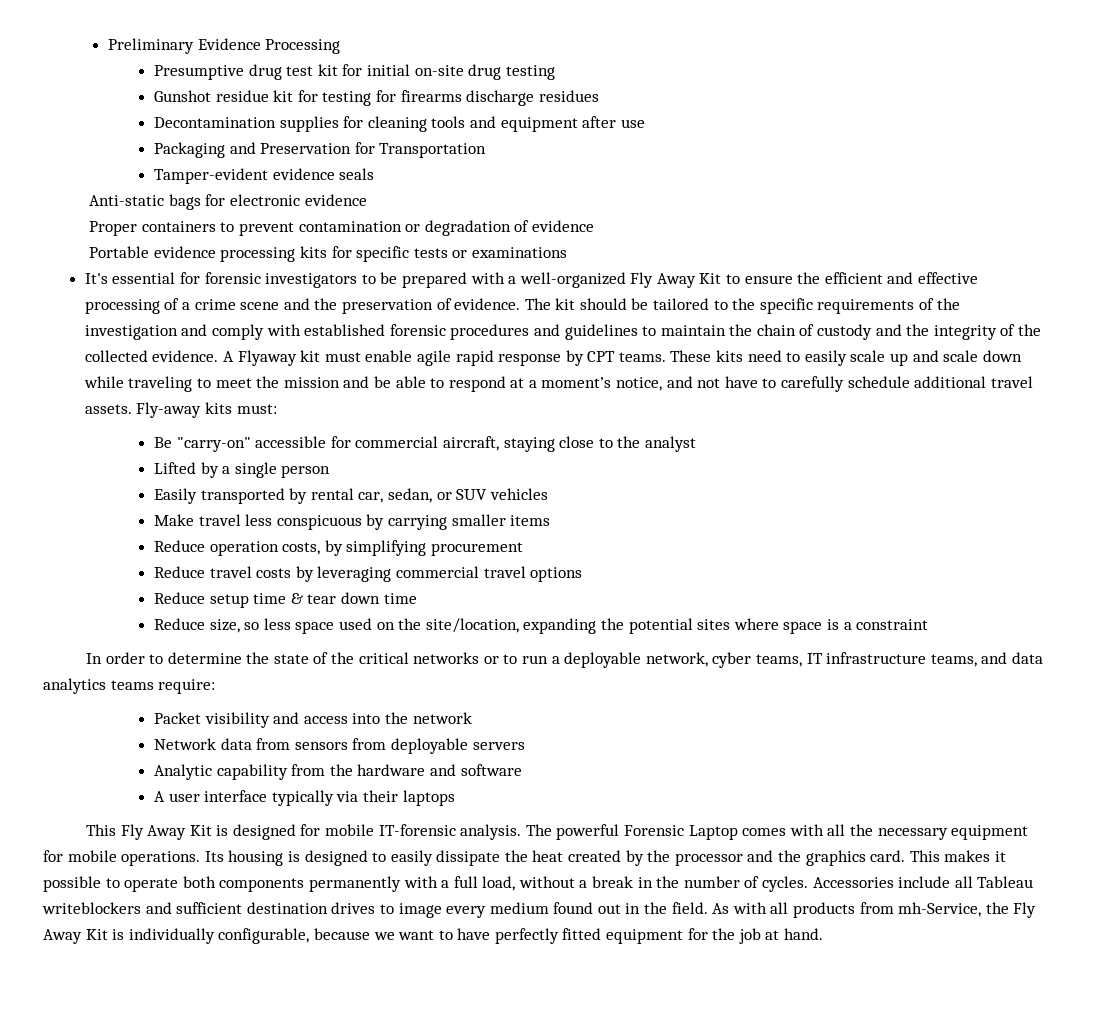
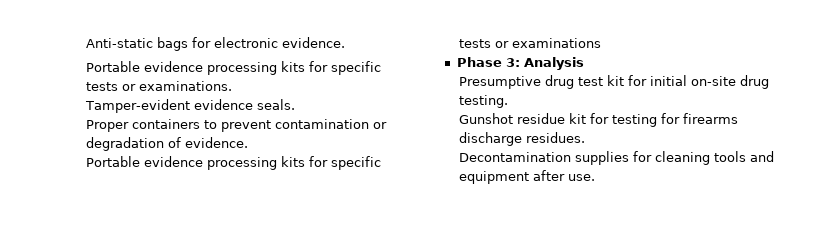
[107,38,341,54] [154,64,555,80] [154,90,599,106] [154,116,645,132] [154,142,487,158] [154,168,375,184] Preliminary Evidence Processing // Presumptive drug test kit for initial on-site drug testing // Gunshot residue kit for testing for firearms discharge residues // Decontamination supplies for cleaning tools and equipment after use // Packaging and Preservation for Transportation // Tamper-evident evidence seals // -> (85, 43) none
[304,194,367,206] evidence -> [281,37,345,48] [85,61,381,75] [85,81,232,91] [84,99,295,113] evidence. // Portable evidence processing kits for specific tests or examinations. // Tamper-evident evidence seals.
[531,220,594,232] evidence -> [184,137,248,148] evidence.
[84,272,979,288] [84,298,960,314] [84,324,1042,340] [84,350,1022,366] [83,376,1033,392] [84,402,277,418] [154,436,697,452] [154,462,331,478] [154,488,548,504] [154,514,551,530] [154,540,524,556] [154,566,583,582] [154,592,417,608] [154,618,929,634] [85,652,1043,668] [43,678,216,694] [154,712,472,728] [154,738,525,754] [154,764,522,780] [154,790,455,806] [85,824,1029,840] [43,850,1006,866] [43,876,1034,892] [42,902,1037,918] [43,928,824,944] It's essential for forensic investigators to be prepared with a well-organized Fly Away Kit to ensure the efficient and effective processing of a crime scene and the preservation of evidence. The kit should be tailored to the specific requirements of the investigation and comply with established forensic procedures and guidelines to maintain the chain of custody and the integrity of the collected evidence. A Flyaway kit must enable agile rapid response by CPT teams. These kits need to easily scale up and scale down while traveling to meet the mission and be able to respond at a moment’s notice, and not have to carefully schedule additional travel assets. Fly-away kits must: // Be "carry-on" accessible for commercial aircraft, staying close to the analyst // Lifted by a single person // Easily transported by rental car, sedan, or SUV vehicles // Make travel less conspicuous by carrying smaller items // Reduce operation costs, by simplifying procurement // Reduce travel costs by leveraging commercial travel options // Reduce setup time & tear down time // Reduce size, so less space used on the site/location, expanding the potential sites where space is a constraint // In order to determine the state of the critical networks or to run a deployable network, cyber teams, IT infrastructure teams, and data analytics teams require: // Packet visibility and access into the network // Network data from sensors from deployable servers // Analytic capability from the hardware and software // A user interface typically via their laptops // This Fly Away Kit is designed for mobile IT-forensic analysis. The powerful Forensic Laptop comes with all the necessary equipment for mobile operations. Its housing is designed to easily dissipate the heat created by the processor and the graphics card. This makes it possible to operate both components permanently with a full load, without a break in the number of cycles. Accessories include all Tableau writeblockers and sufficient destination drives to image every medium found out in the field. As with all products from mh-Service, the Fly Away Kit is individually configurable, because we want to have perfectly fitted equipment for the job at hand. -> [456,57,584,70] [458,75,769,89] [458,95,508,108] [458,113,738,127] [458,132,585,146] [458,151,774,165] [458,170,595,184] Phase 3: Analysis // Presumptive drug test kit for initial on-site drug testing. // Gunshot residue kit for testing for firearms discharge residues. // Decontamination supplies for cleaning tools and equipment after use.

